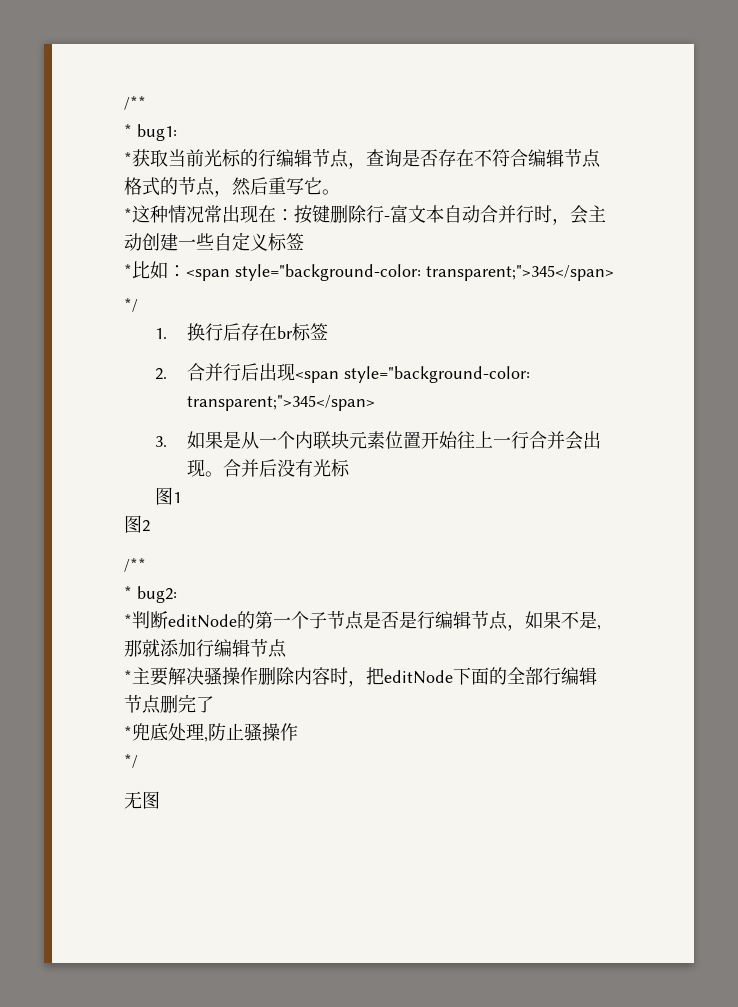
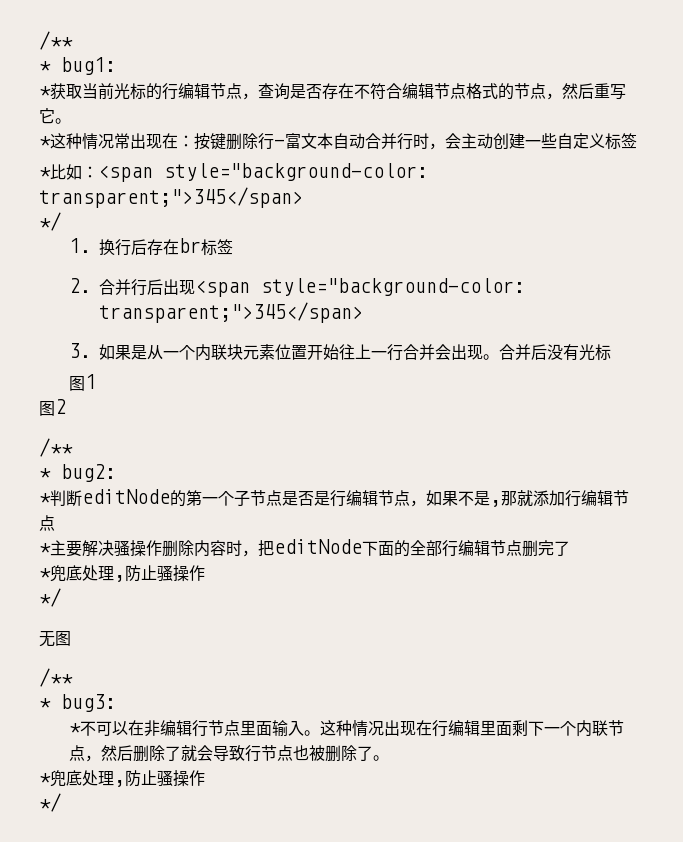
(160, 800) none -> [39,668,73,687] [39,694,116,712] [69,720,625,737] [69,745,390,762] [39,770,205,787] [39,793,61,812] // /** // * bug3: // *不可以在非编辑行节点里面输入。这种情况出现在行编辑里面剩下一个内联节点，然后删除了就会导致行节点也被删除了。 // *兜底处理,防止骚操作 // */

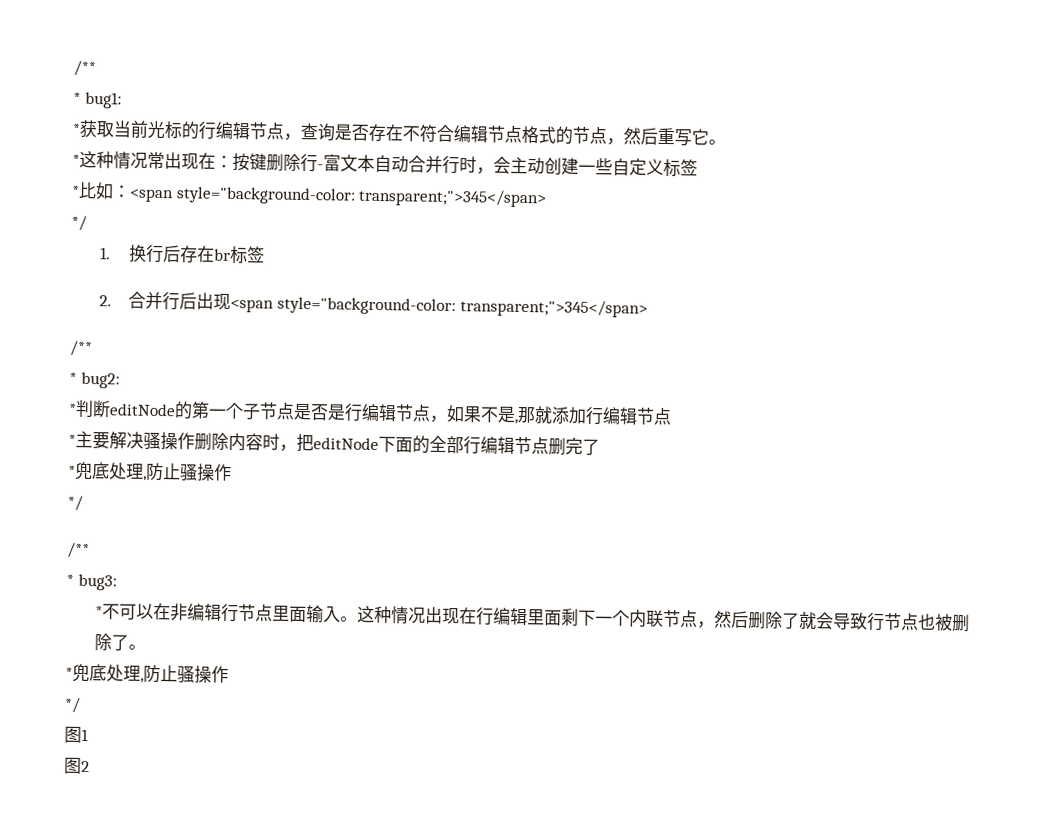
[69,343,612,361] [69,374,97,391] [39,399,66,416] // 3.如果是从一个内联块元素位置开始往上一行合并会出现。合并后没有光标 // 图1 // 图2 -> (648, 308) none
[39,631,71,647] // 无图 -> (83, 503) none
(61, 802) none -> [64,726,89,743] [63,757,90,774] // 图1 // 图2

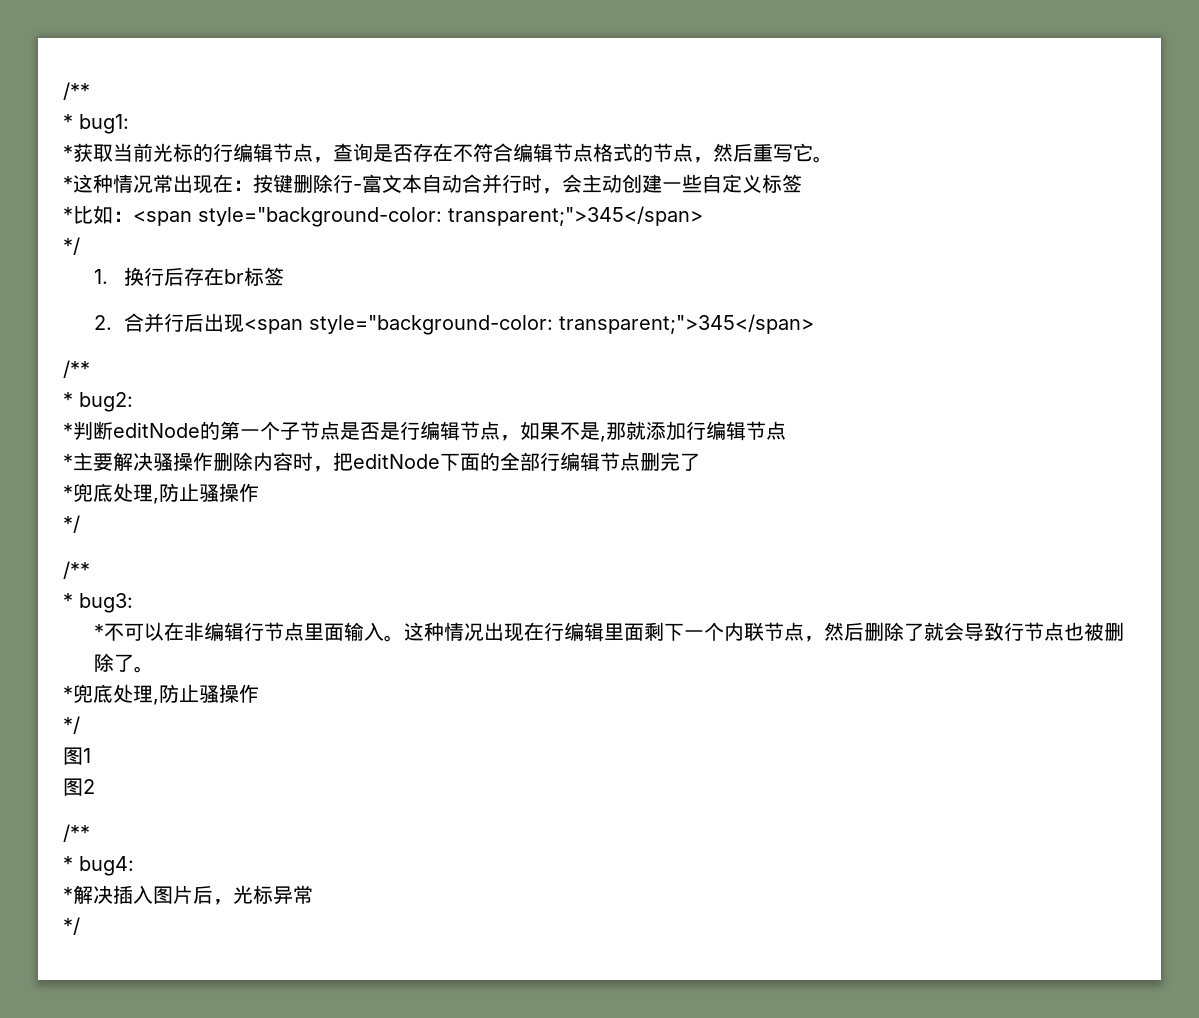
(90, 766) none -> [63,824,90,842] [63,856,134,876] [63,885,313,905] [63,917,80,935] // /** // * bug4: // *解决插入图片后，光标异常 // */

